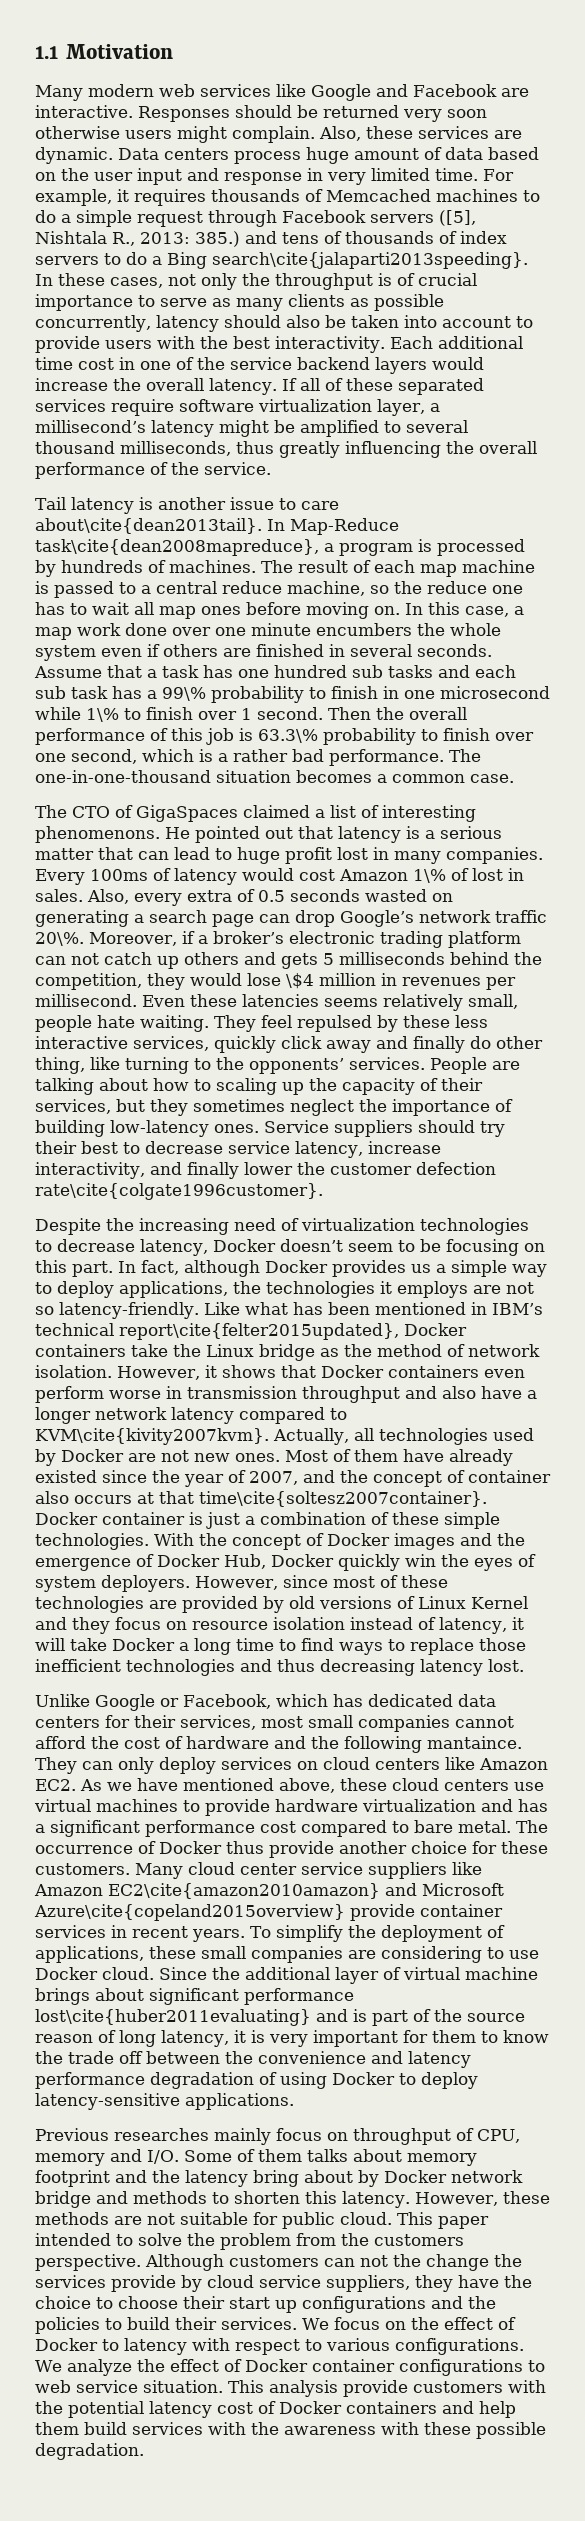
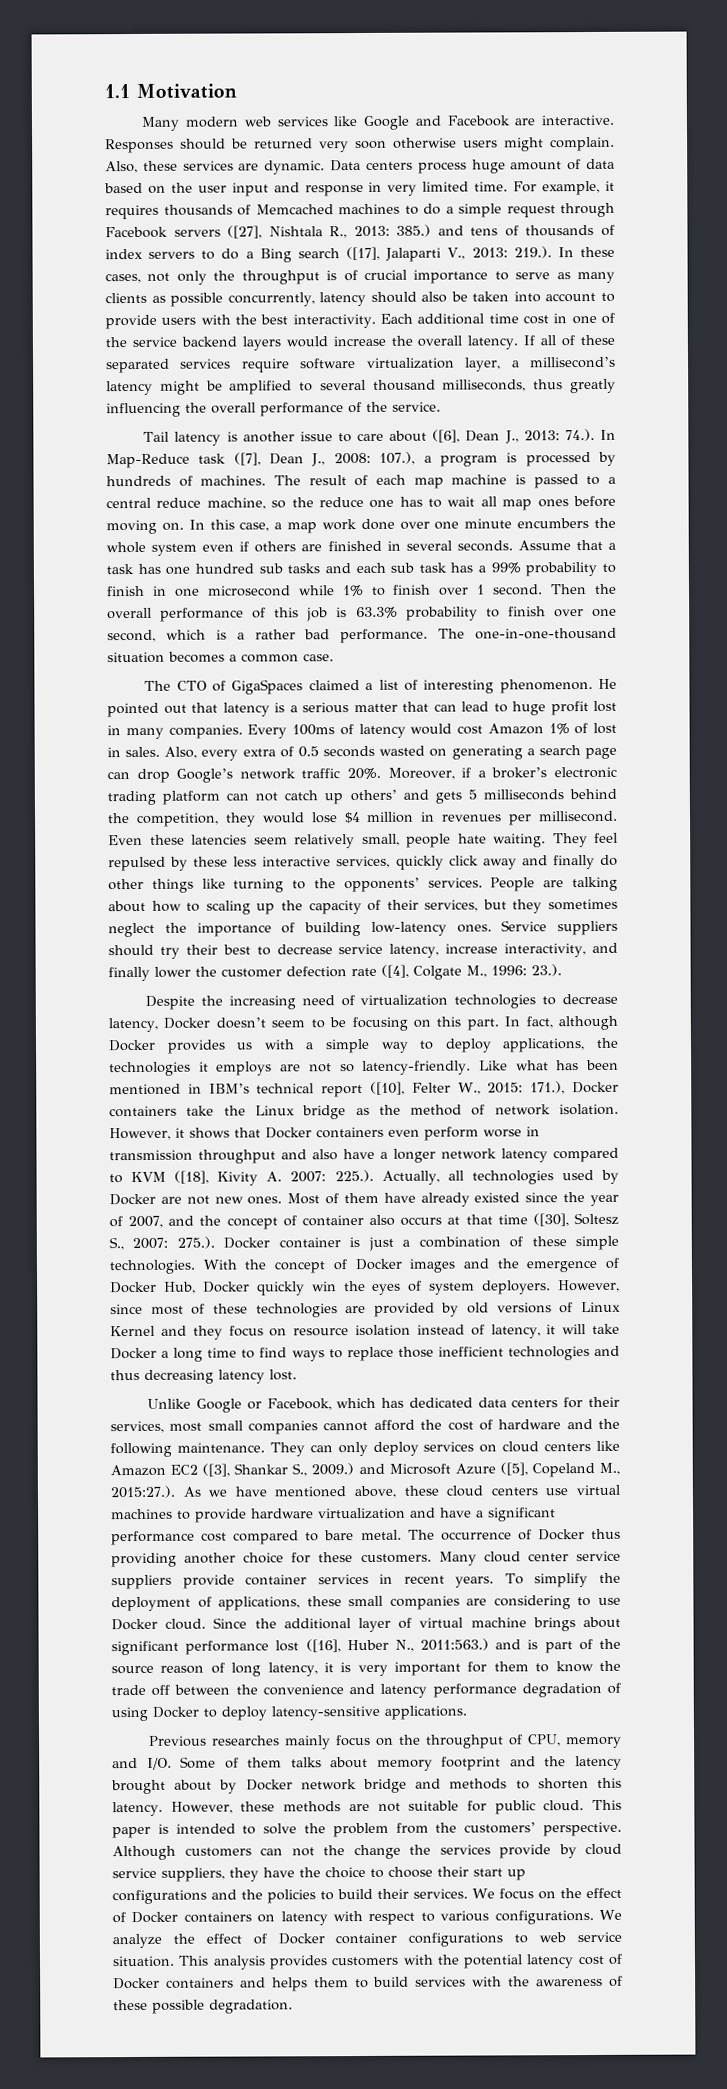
[438,210,476,226] ([5], -> [227,225,263,239] ([27],
[212,252,528,269] search\cite{jalaparti2013speeding}. -> [297,246,552,262] search ([17], Jalaparti V., 2013: 219.).
[35,518,399,535] [35,539,319,556] about\cite{dean2013tail}. In Map-Reduce task\cite{dean2008mapreduce}, -> [389,428,616,444] [106,451,416,469] about ([6], Dean J., 2013: 74.). In Map-Reduce task ([7], Dean J., 2008: 107.),
[162,687,206,701] 99\% -> [490,562,521,574] 99%
[86,708,119,722] 1\% -> [341,584,364,597] 1%
[258,729,318,743] 63.3\% -> [355,606,398,619] 63.3%
[35,826,160,843] phenomenons. -> [499,678,593,694] phenomenon.
[413,869,446,883] 1\% -> [548,723,570,735] 1%
[35,932,84,946] 20\%. -> [347,767,381,780] 20%.
[184,952,239,965] others -> [349,789,397,802] others’
[286,973,314,989] \$4 -> [343,812,361,824] $4
[324,998,378,1007] seems -> [253,837,288,845] seem
[35,1057,85,1074] thing, -> [151,878,194,893] things
[35,1183,323,1200] rate\cite{colgate1996customer}. -> [351,964,562,980] rate ([4], Colgate M., 1996: 23.).
(431, 1268) none -> [263,1039,295,1050] with
[119,1323,399,1340] report\cite{felter2015updated}, -> [321,1081,566,1098] report ([10], Felter W., 2015: 171.),
[35,1428,269,1445] KVM\cite{kivity2007kvm}. -> [131,1169,374,1186] KVM ([18], Kivity A. 2007: 225.).
[199,1491,487,1507] time\cite{soltesz2007container}. -> [497,1212,619,1227] [109,1236,215,1251] time ([30], Soltesz S., 2007: 275.).
[427,1736,522,1749] mantaince. -> [176,1442,265,1453] maintenance.
[35,1779,76,1791] EC2. -> [170,1462,620,1478] [110,1485,175,1499] EC2 ([3], Shankar S., 2009.) and Microsoft Azure ([5], Copeland M., 2015:27.).
[518,1799,548,1812] has -> [440,1507,472,1518] have
[269,1841,334,1858] provide -> [111,1552,177,1568] providing
[452,1862,482,1875] [34,1883,504,1899] [34,1904,345,1921] like Amazon EC2\cite{amazon2010amazon} and Microsoft Azure\cite{copeland2015overview} -> (172, 1582) none
[35,2009,311,2026] lost\cite{huber2011evaluating} -> [275,1638,490,1653] lost ([16], Huber N., 2011:563.)
(348, 2136) none -> [399,1734,422,1745] the
[253,2170,299,2187] bring -> [111,1779,166,1795] brought
(489, 2222) none -> [157,1823,169,1834] is
[374,2234,464,2246] customers -> [464,1822,537,1834] customers’
[102,2339,119,2351] to -> [183,1911,276,1923] containers on
[343,2380,408,2397] provide -> [268,1955,328,1970] provides
[479,2401,516,2418] [35,2422,79,2435] help them -> [271,1977,369,1992] helps them to
[381,2422,419,2435] with -> [609,1975,624,1987] of

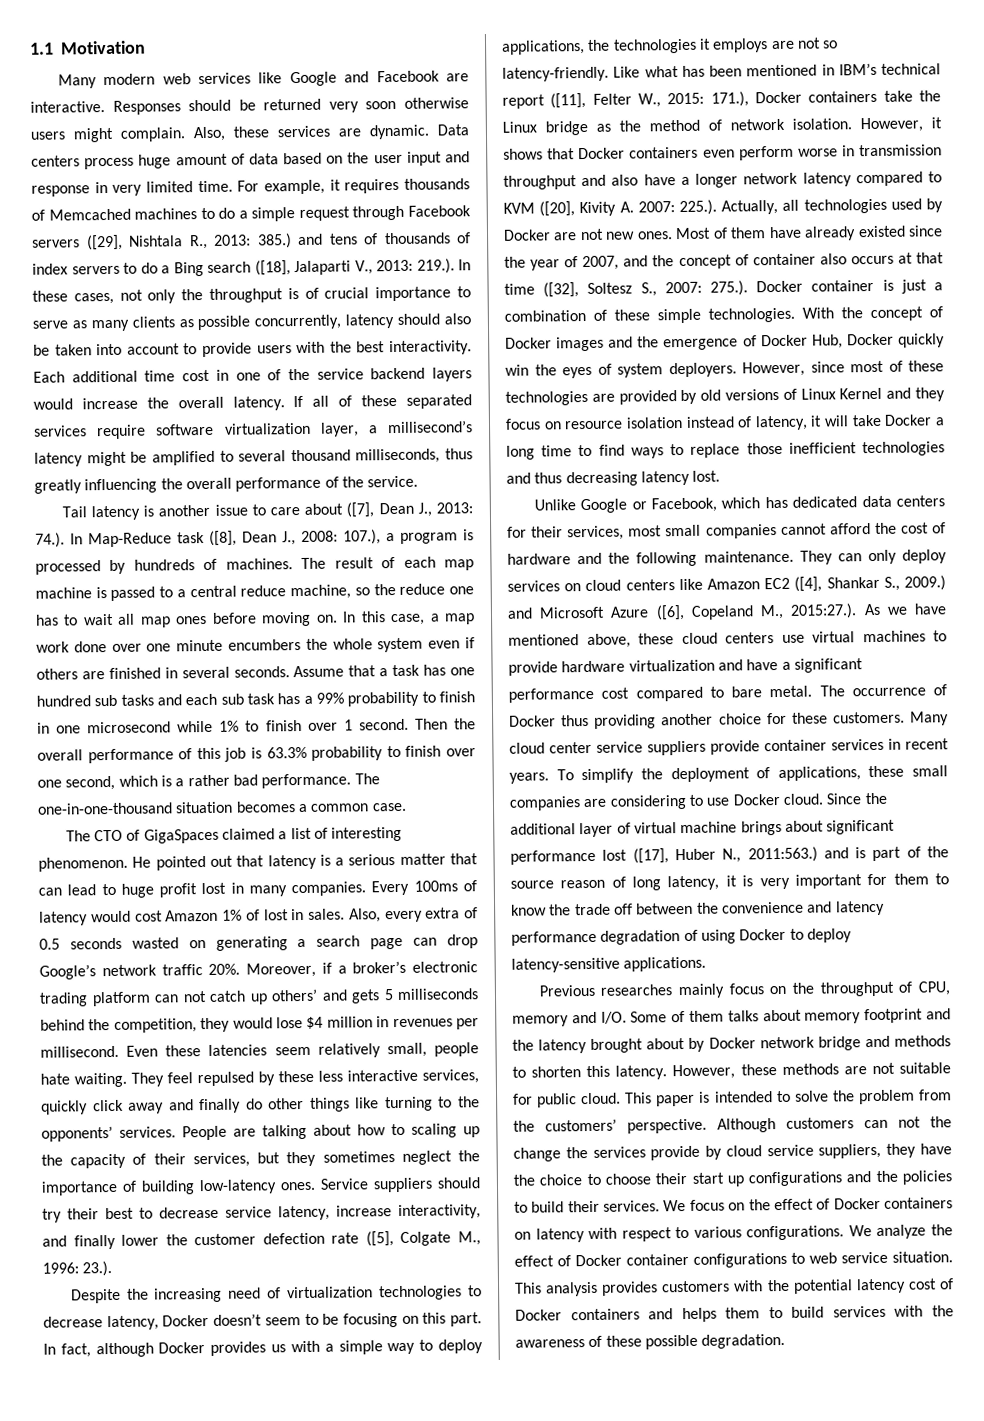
[227,225,263,239] ([27], -> [86,234,123,251] ([29],
[346,246,381,261] ([17], -> [254,260,291,276] ([18],
[432,429,461,443] ([6], -> [346,502,375,518] ([7],
[233,452,261,466] ([7], -> [209,530,237,546] ([8],
[381,964,409,978] ([4], -> [365,1231,394,1247] ([5],
[370,1081,406,1095] ([10], -> [550,92,587,109] ([11],
[174,1170,210,1184] ([18], -> [539,201,576,217] ([20],
[532,1213,569,1227] ([30], -> [543,282,580,298] ([32],
[202,1463,231,1477] ([3], -> [794,576,823,592] ([4],
[499,1462,528,1476] ([5], -> [655,604,685,621] ([6],
[305,1639,341,1653] ([16], -> [632,848,669,864] ([17],

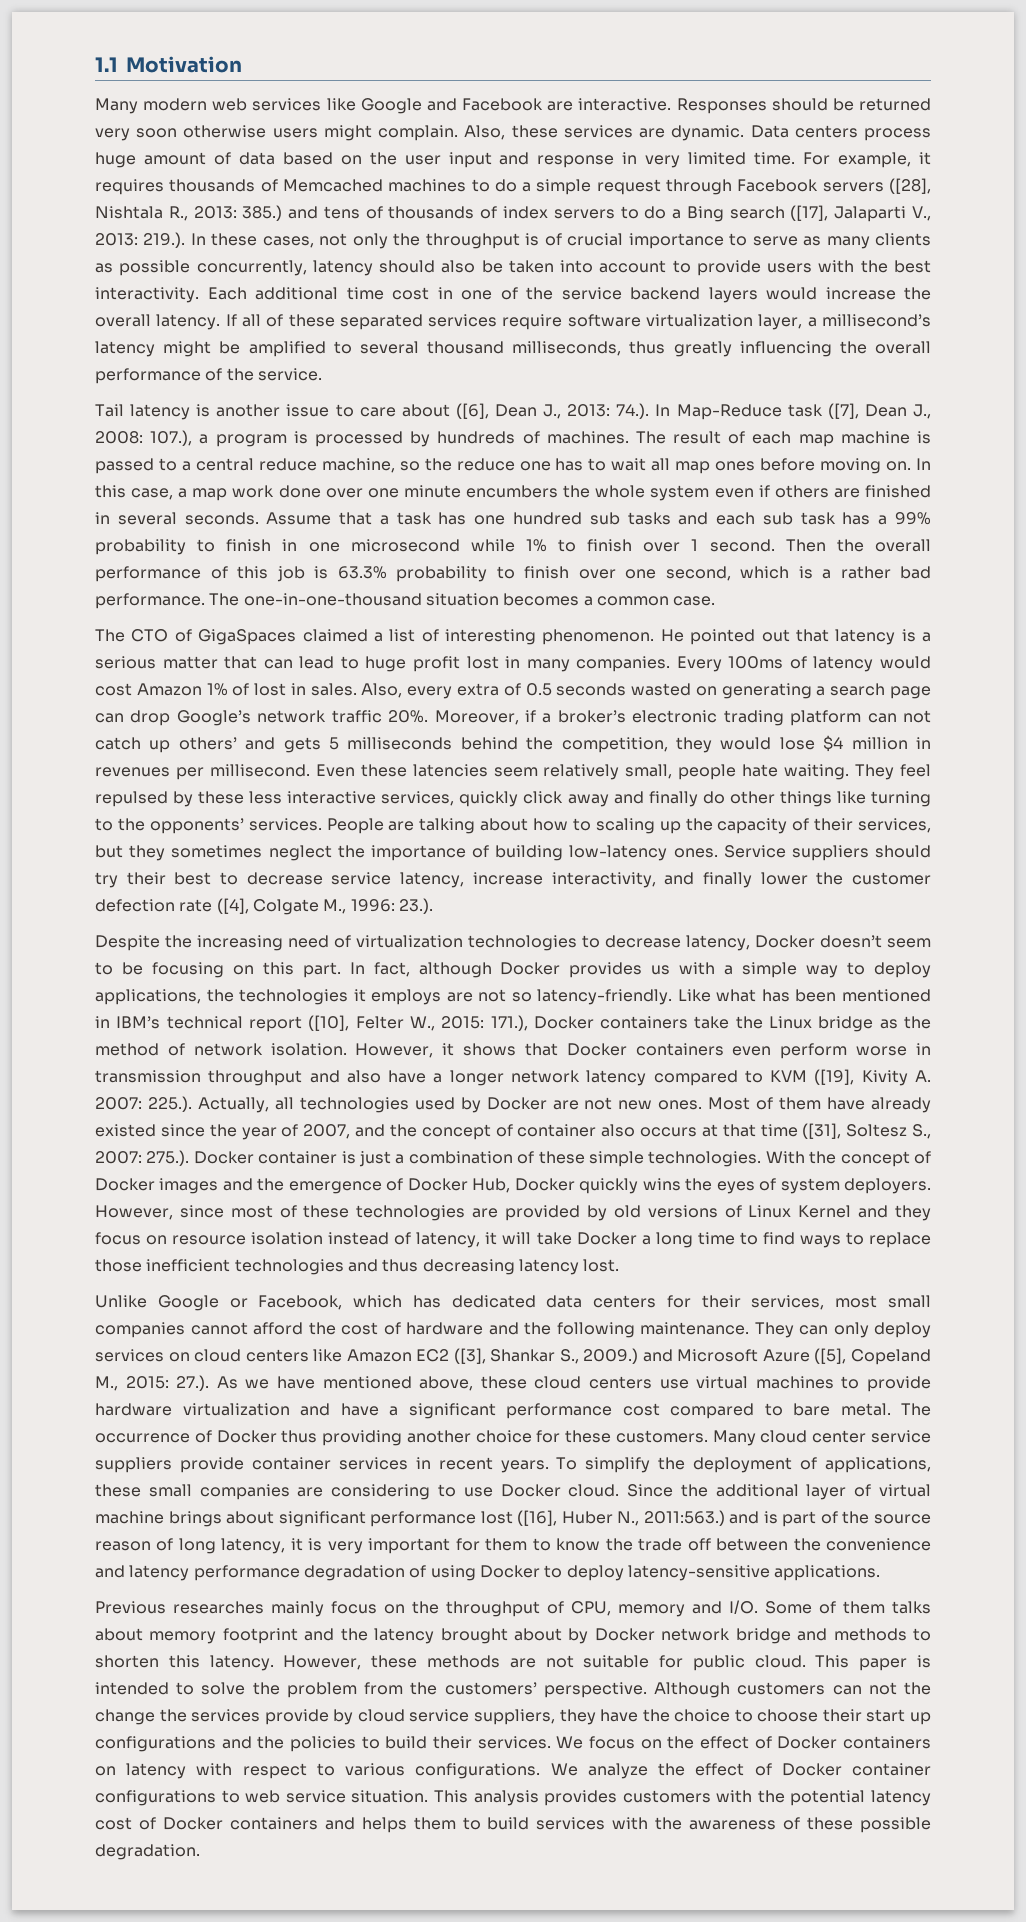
[86,234,123,251] ([29], -> [889,178,931,194] ([28],
[254,260,291,276] ([18], -> [790,205,829,221] ([17],
[346,502,375,518] ([7], -> [455,403,489,419] ([6],
[209,530,237,546] ([8], -> [827,403,859,419] ([7],
[365,1231,394,1247] ([5], -> [216,898,249,914] ([4],
[550,92,587,109] ([11], -> [308,1015,350,1031] ([10],
[539,201,576,217] ([20], -> [814,1069,855,1085] ([19],
[543,282,580,298] ([32], -> [802,1123,842,1139] ([31],
[505,364,529,376] win -> [642,1178,681,1191] wins
[794,576,823,592] ([4], -> [453,1348,486,1364] ([3],
[655,604,685,621] ([6], -> [814,1348,847,1364] ([5],
[790,603,858,619] 2015:27.). -> [125,1375,210,1391] 2015: 27.).
[632,848,669,864] ([17], -> [517,1510,558,1526] ([16],

